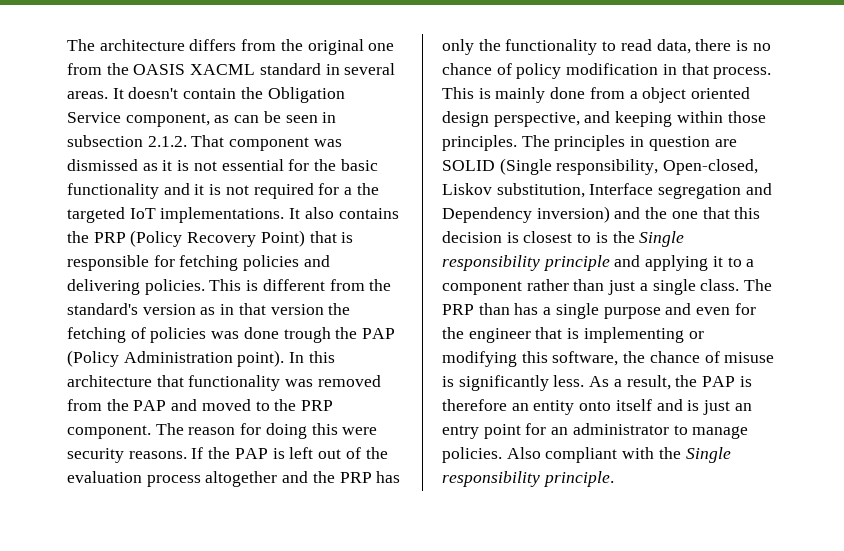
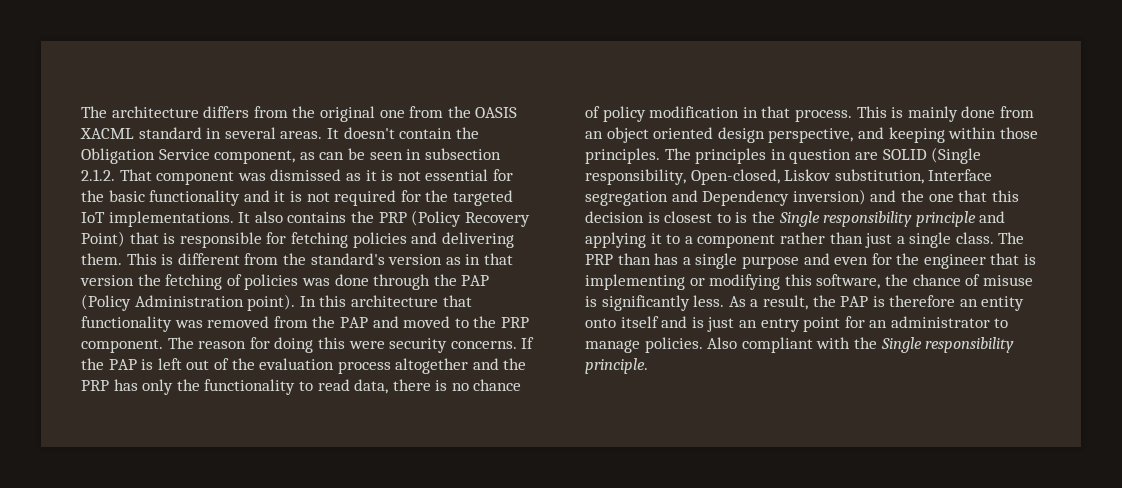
[344,187,353,195] a -> (421, 196) none
[144,279,205,295] policies. -> [81,253,122,265] them.
[283,327,331,343] trough -> [373,274,431,290] through
[128,451,187,459] reasons. -> [450,341,517,349] concerns.
[629,91,638,99] a -> [585,131,603,139] an

